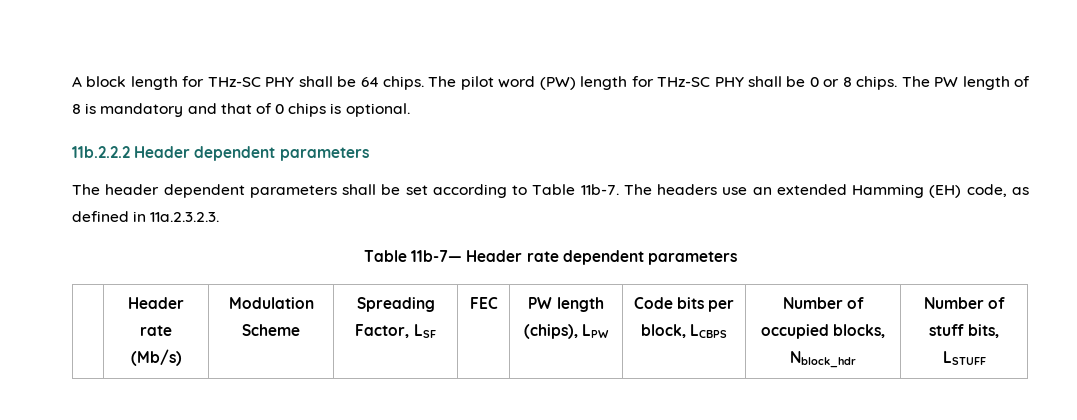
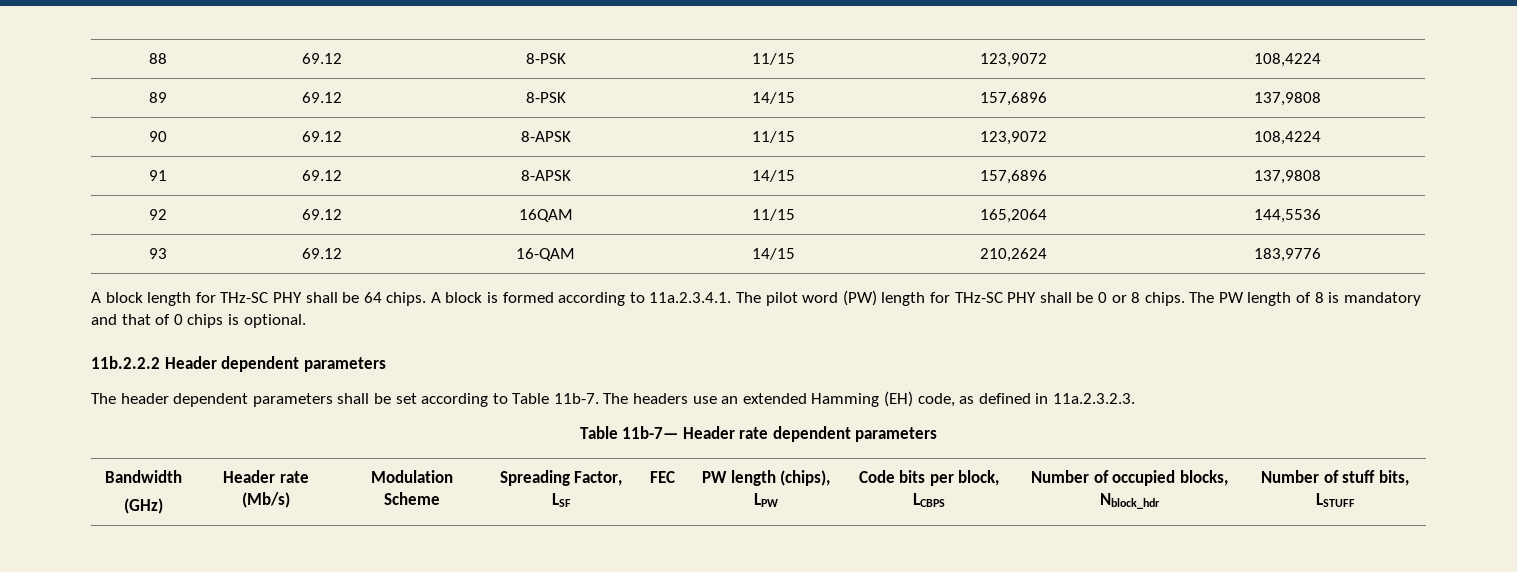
(72, 81) none -> [148,53,167,64] [301,53,342,64] [525,53,566,64] [752,53,795,65] [979,53,1047,67] [1254,53,1321,67] [148,92,167,103] [301,92,342,103] [525,92,566,103] [752,92,795,104] [979,92,1047,106] [1254,92,1321,106] [148,131,167,142] [301,131,342,142] [520,131,571,142] [752,131,795,143] [979,131,1047,145] [1254,131,1321,145] [148,170,167,181] [301,170,342,181] [520,170,571,181] [752,170,795,182] [979,170,1047,184] [1254,170,1321,184] [148,209,167,220] [301,209,342,220] [518,209,573,222] [752,209,795,221] [979,209,1047,223] [1254,209,1321,223] [148,248,167,259] [301,248,342,259] [516,248,575,261] [752,248,795,260] [979,248,1047,262] [1254,248,1321,262] 88 | 69.12 | 8-PSK | 11/15 | 123,9072 | 108,4224 // 89 | 69.12 | 8-PSK | 14/15 | 157,6896 | 137,9808 // 90 | 69.12 | 8-APSK | 11/15 | 123,9072 | 108,4224 // 91 | 69.12 | 8-APSK | 14/15 | 157,6896 | 137,9808 // 92 | 69.12 | 16QAM | 11/15 | 165,2064 | 144,5536 // 93 | 69.12 | 16-QAM | 14/15 | 210,2624 | 183,9776 //
(425, 83) none -> [430,292,732,306] A block is formed according to 11a.2.3.4.1.
(737, 258) none -> [105,470,182,483] [124,498,163,514] Bandwidth // (GHz)

